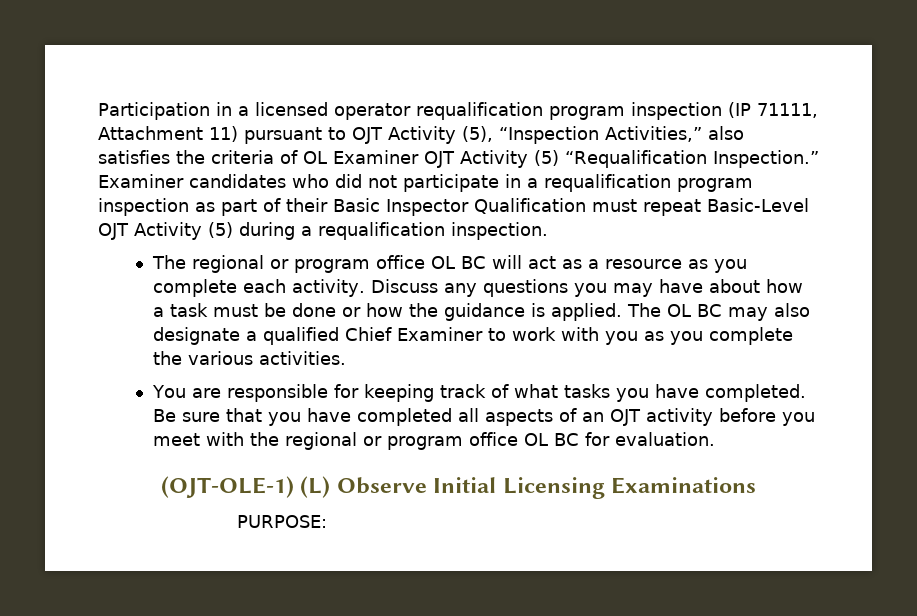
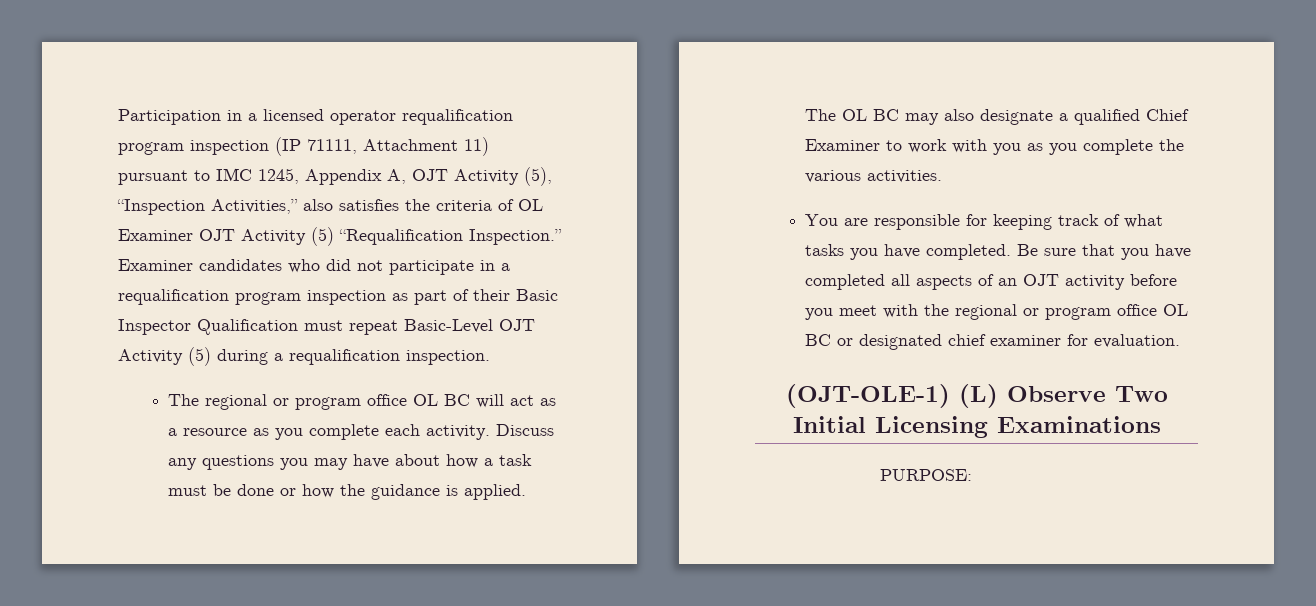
(346, 133) none -> [216,168,406,185] IMC 1245, Appendix A,
(579, 439) none -> [837,334,1062,350] or designated chief examiner
(427, 485) none -> [1114,386,1168,402] Two

